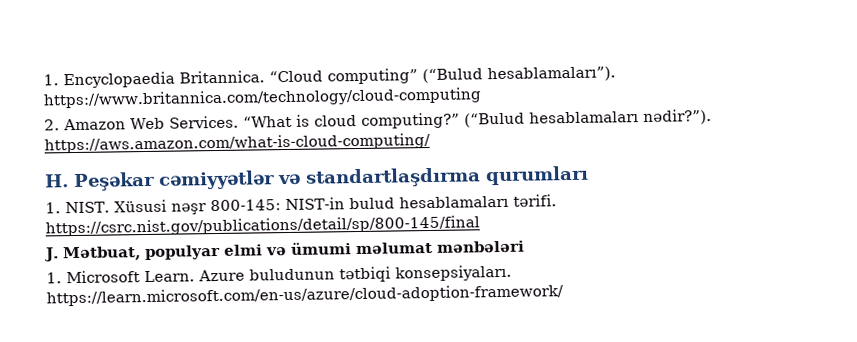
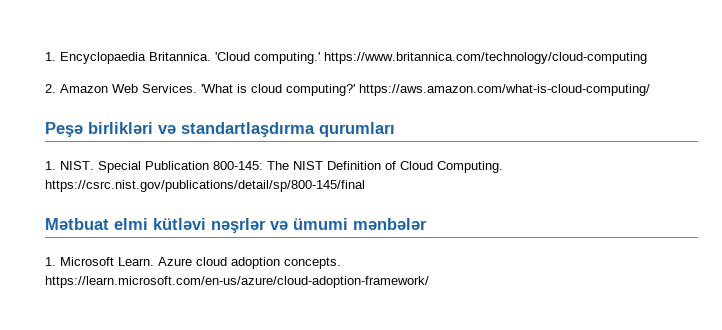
[269,66,616,85] “Cloud computing” (“Bulud hesablamaları”). -> [215,52,320,64] 'Cloud computing.'
[242,115,292,128] “What -> [201,84,233,93] 'What
[360,108,712,129] [44,132,431,154] [45,170,275,192] computing?” (“Bulud hesablamaları nədir?”). https://aws.amazon.com/what-is-cloud-computing/ // H. Peşəkar cəmiyyətlər -> [286,84,650,96] [45,122,153,137] computing?' https://aws.amazon.com/what-is-cloud-computing/ // Peşə birlikləri
[113,194,557,215] [45,215,480,237] [44,240,525,262] Xüsusi nəşr 800-145: NIST-in bulud hesablamaları tərifi. https://csrc.nist.gov/publications/detail/sp/800-145/final // J. Mətbuat, populyar elmi və ümumi məlumat mənbələri -> [98,161,503,173] [45,180,365,192] [45,218,427,233] Special Publication 800-145: The NIST Definition of Cloud Computing. https://csrc.nist.gov/publications/detail/sp/800-145/final // Mətbuat elmi kütləvi nəşrlər və ümumi mənbələr
[249,264,512,283] buludunun tətbiqi konsepsiyaları. -> [196,257,341,269] cloud adoption concepts.

